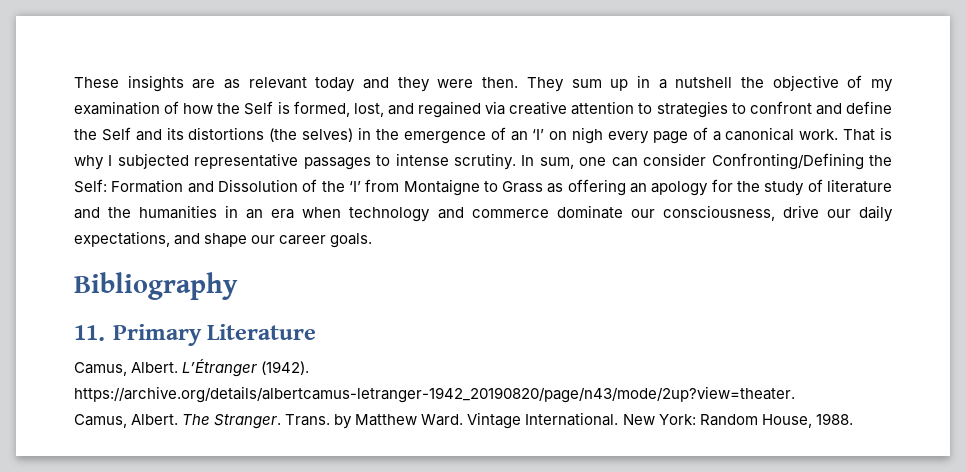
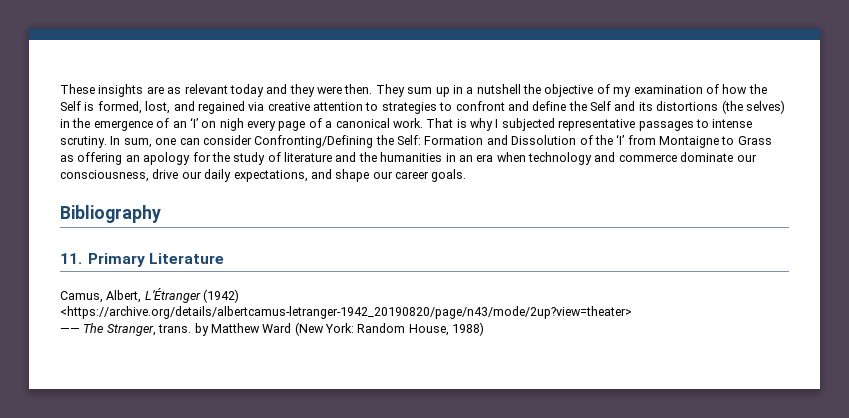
[131,358,310,377] [74,386,795,403] [74,412,655,429] Albert. L’Étranger (1942). https://archive.org/details/albertcamus-letranger-1942_20190820/page/n43/mode/2up?view=theater. // Camus, Albert. The Stranger. Trans. by Matthew Ward. Vintage International. New -> [106,288,240,303] [60,306,632,319] [60,322,324,336] Albert, L’Étranger (1942) <https://archive.org/details/albertcamus-letranger-1942_20190820/page/n43/mode/2up?view=theater> // —— The Stranger, trans. by Matthew Ward (New
[815,413,853,425] 1988. -> [452,322,485,336] 1988)

